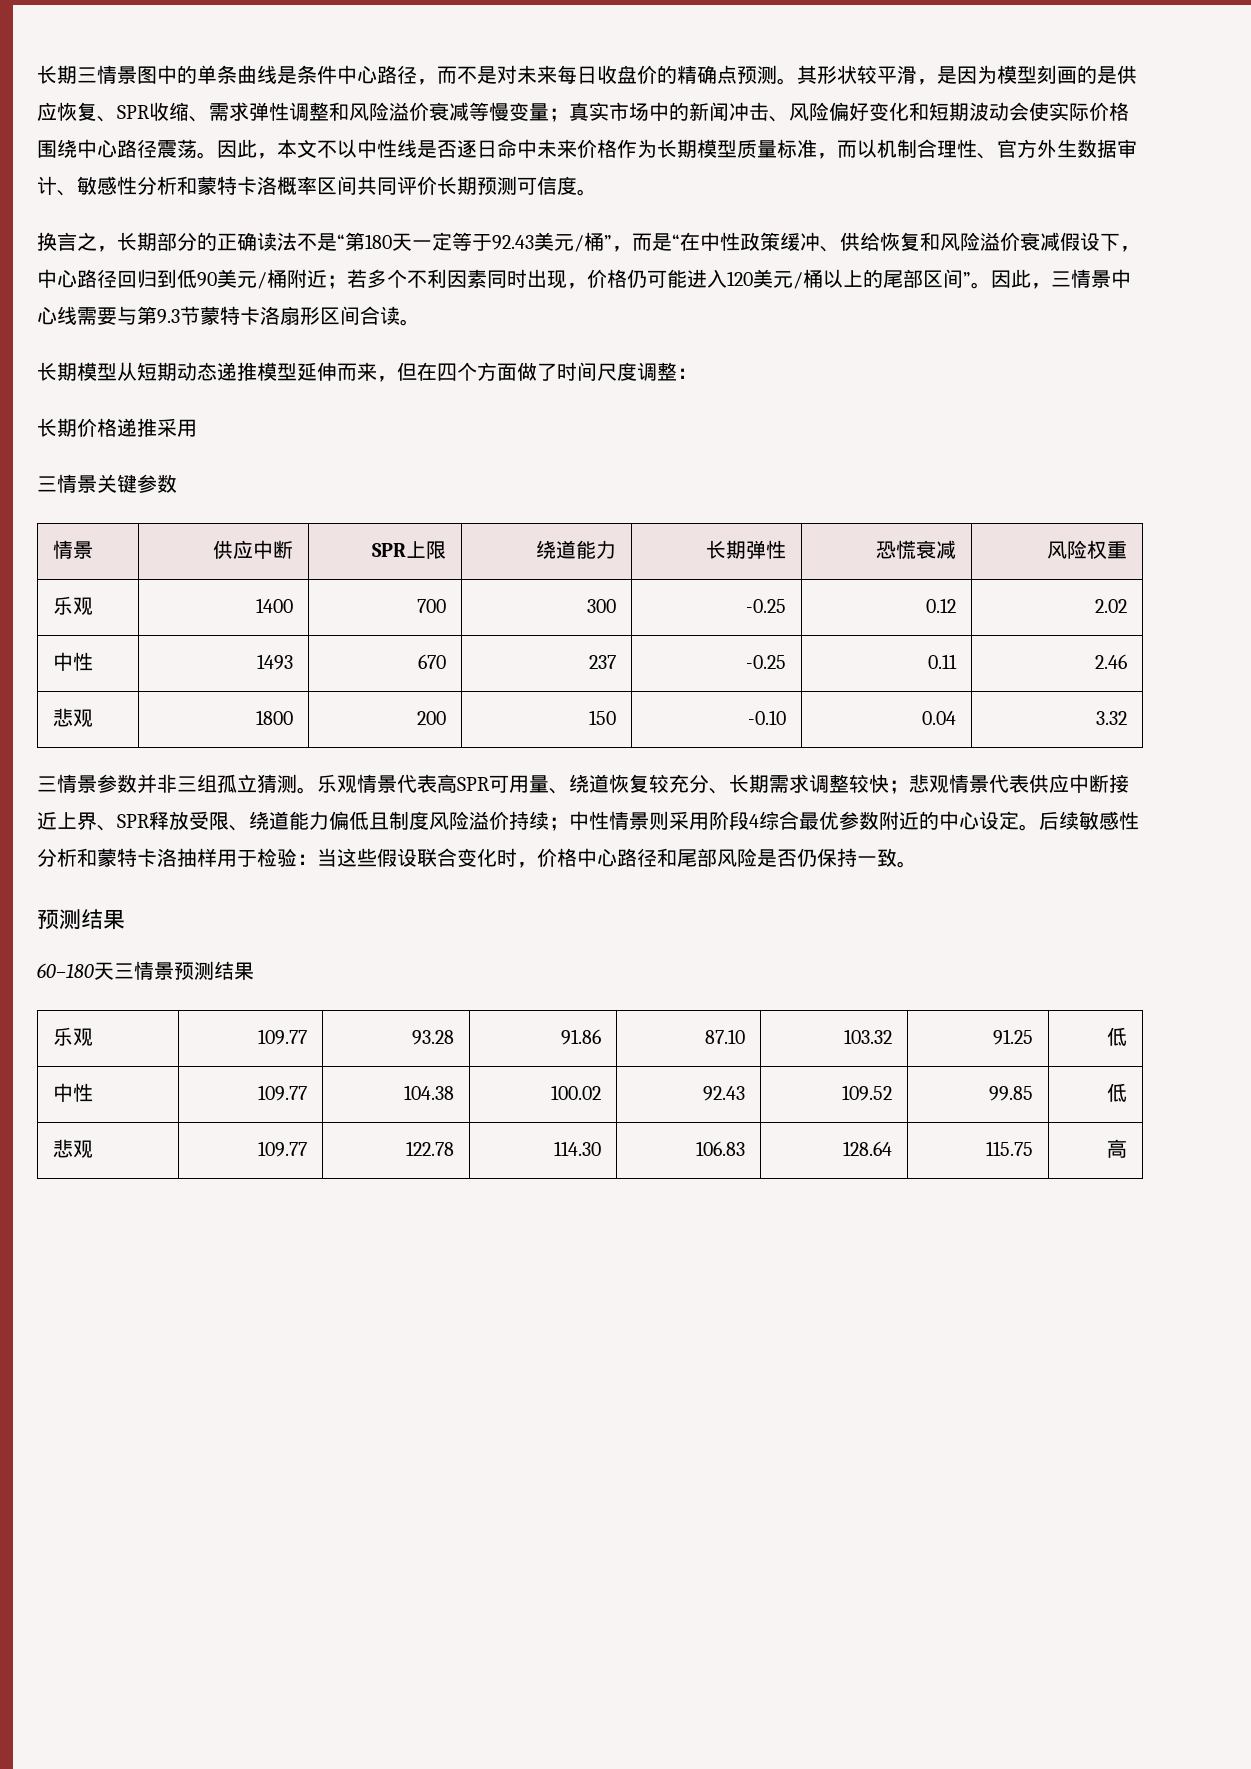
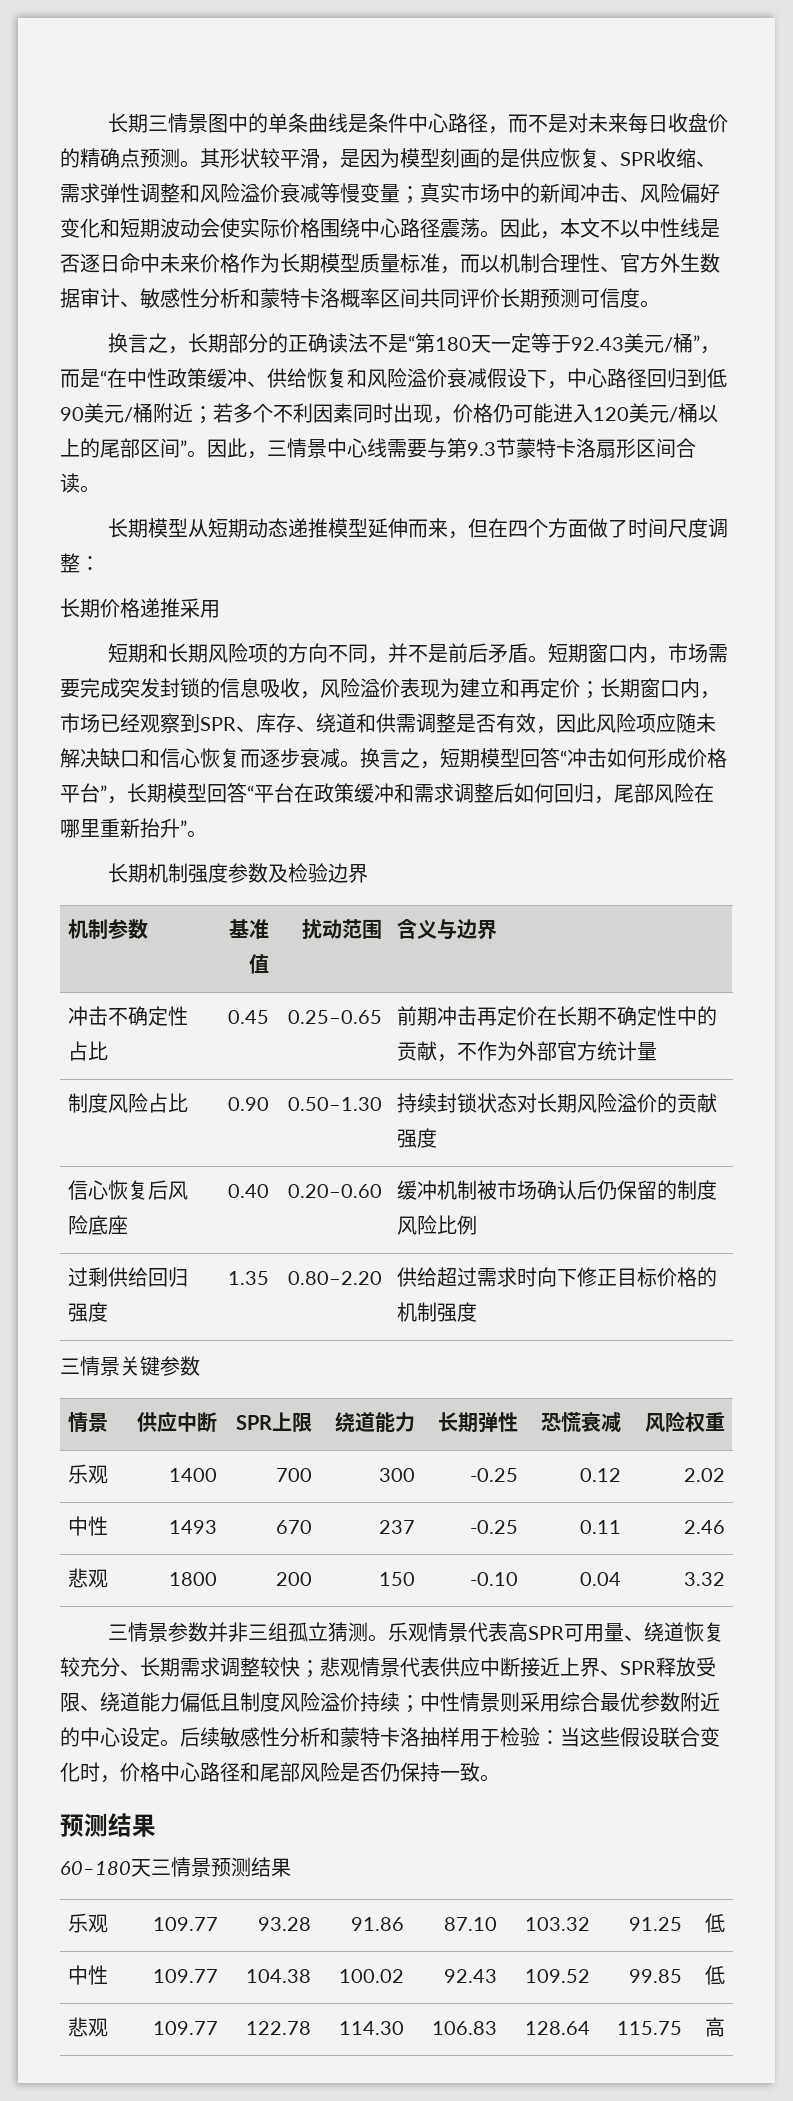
(197, 428) none -> [108,643,729,664] [60,678,720,699] [60,713,716,734] [60,748,727,769] [60,783,714,804] [60,818,207,838] [108,863,369,883] [68,919,149,939] [228,919,269,939] [248,954,269,974] [301,919,382,939] [397,919,498,940] [68,1006,189,1026] [68,1041,109,1061] [227,1010,269,1024] [287,1010,382,1024] [397,1006,718,1026] [397,1041,658,1062] [68,1093,189,1113] [227,1097,269,1111] [287,1097,382,1111] [397,1093,718,1113] [397,1128,438,1148] [68,1180,189,1200] [68,1215,129,1235] [227,1184,269,1198] [287,1184,382,1198] [397,1180,718,1200] [397,1215,478,1235] [68,1267,189,1287] [68,1302,109,1322] [227,1271,269,1285] [287,1271,382,1285] [397,1267,718,1287] [397,1302,478,1322] // 短期和长期风险项的方向不同，并不是前后矛盾。短期窗口内，市场需要完成突发封锁的信息吸收，风险溢价表现为建立和再定价；长期窗口内，市场已经观察到SPR、库存、绕道和供需调整是否有效，因此风险项应随未解决缺口和信心恢复而逐步衰减。换言之，短期模型回答“冲击如何形成价格平台”，长期模型回答“平台在政策缓冲和需求调整后如何回归，尾部风险在哪里重新抬升”。 // 长期机制强度参数及检验边界 // 机制参数 | 基准值 | 扰动范围 | 含义与边界 // 冲击不确定性占比 | 0.45 | 0.25–0.65 | 前期冲击再定价在长期不确定性中的贡献，不作为外部官方统计量 // 制度风险占比 | 0.90 | 0.50–1.30 | 持续封锁状态对长期风险溢价的贡献强度 // 信心恢复后风险底座 | 0.40 | 0.20–0.60 | 缓冲机制被市场确认后仍保留的制度风险比例 // 过剩供给回归强度 | 1.35 | 0.80–2.20 | 供给超过需求时向下修正目标价格的机制强度
[709,811,759,830] 阶段4 -> (560, 1703) none

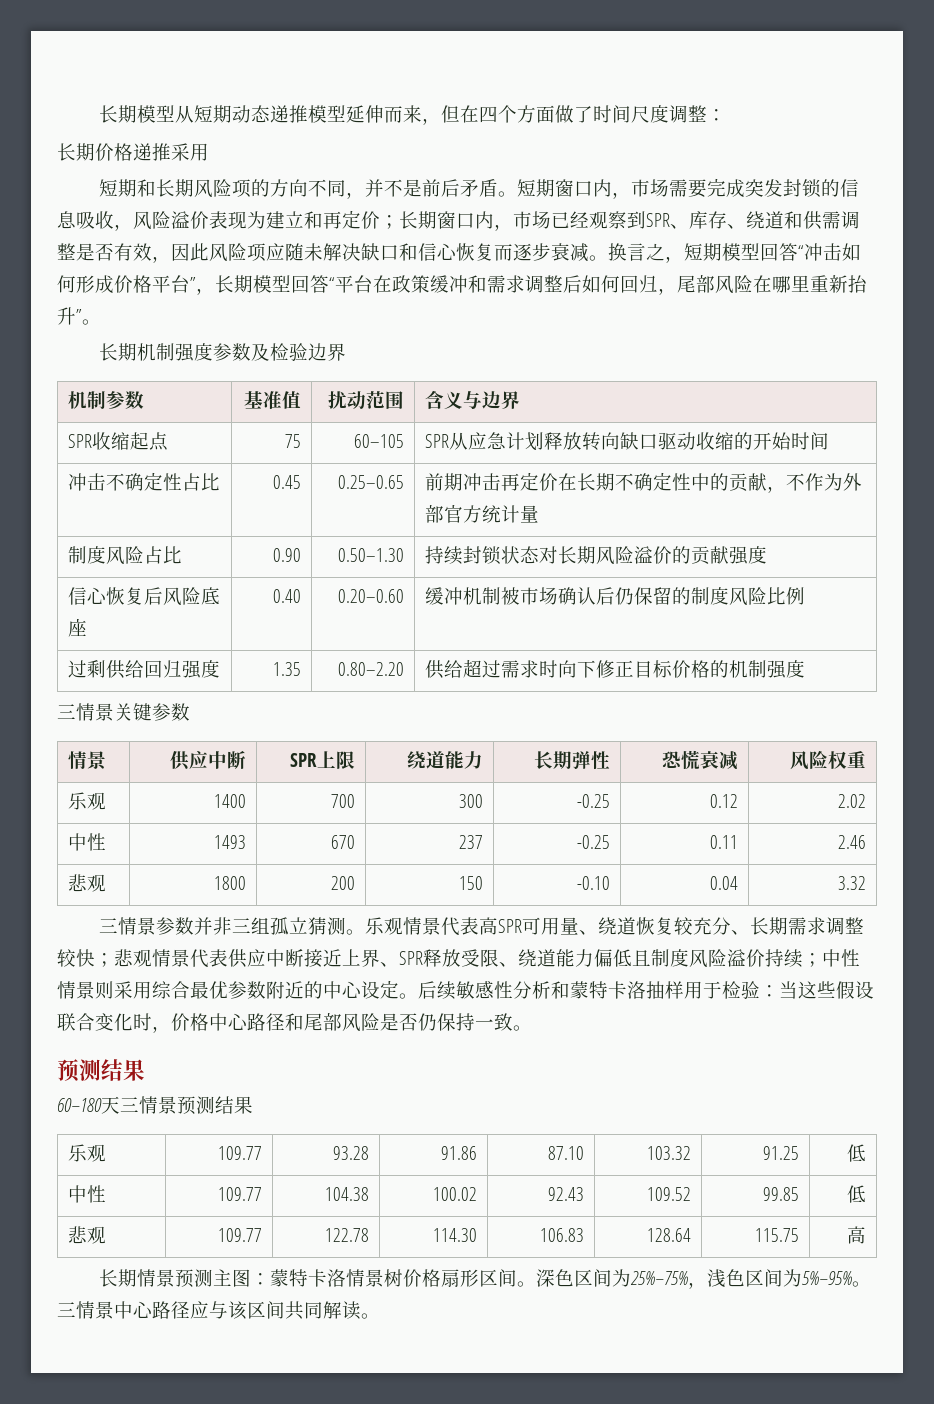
[108,113,729,134] [60,148,716,169] [60,183,720,204] [60,218,720,239] [60,253,720,274] [60,288,660,309] [108,333,721,354] [60,368,727,389] [60,403,718,424] [60,438,696,459] [60,473,100,493] [108,518,149,538] 长期三情景图中的单条曲线是条件中心路径，而不是对未来每日收盘价的精确点预测。其形状较平滑，是因为模型刻画的是供应恢复、SPR收缩、需求弹性调整和风险溢价衰减等慢变量；真实市场中的新闻冲击、风险偏好变化和短期波动会使实际价格围绕中心路径震荡。因此，本文不以中性线是否逐日命中未来价格作为长期模型质量标准，而以机制合理性、官方外生数据审计、敏感性分析和蒙特卡洛概率区间共同评价长期预测可信度。 // 换言之，长期部分的正确读法不是“第180天一定等于92.43美元/桶”，而是“在中性政策缓冲、供给恢复和风险溢价衰减假设下，中心路径回归到低90美元/桶附近；若多个不利因素同时出现，价格仍可能进入120美元/桶以上的尾部区间”。因此，三情景中心线需要与第9.3节蒙特卡洛扇形区间合读。 // 长期 -> [98,105,137,123] 长期
(498, 930) none -> [67,432,168,451] [285,434,302,448] [354,434,405,448] [424,432,829,451] // SPR收缩起点 | 75 | 60–105 | SPR从应急计划释放转向缺口驱动收缩的开始时间
(725, 2027) none -> [98,1269,871,1289] [57,1301,380,1320] // 长期情景预测主图：蒙特卡洛情景树价格扇形区间。深色区间为25%–75%，浅色区间为5%–95%。三情景中心路径应与该区间共同解读。

